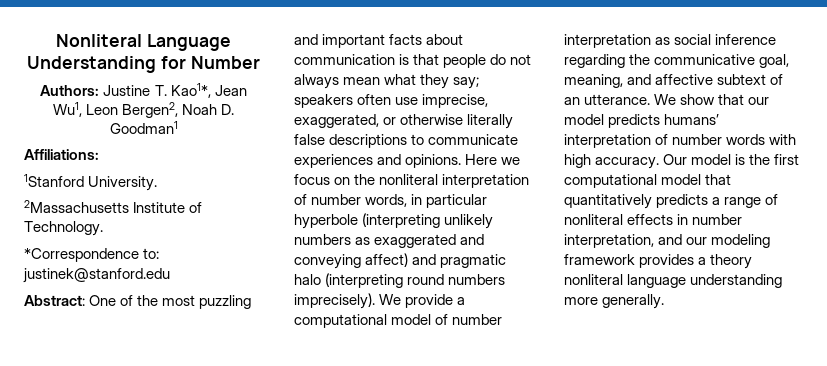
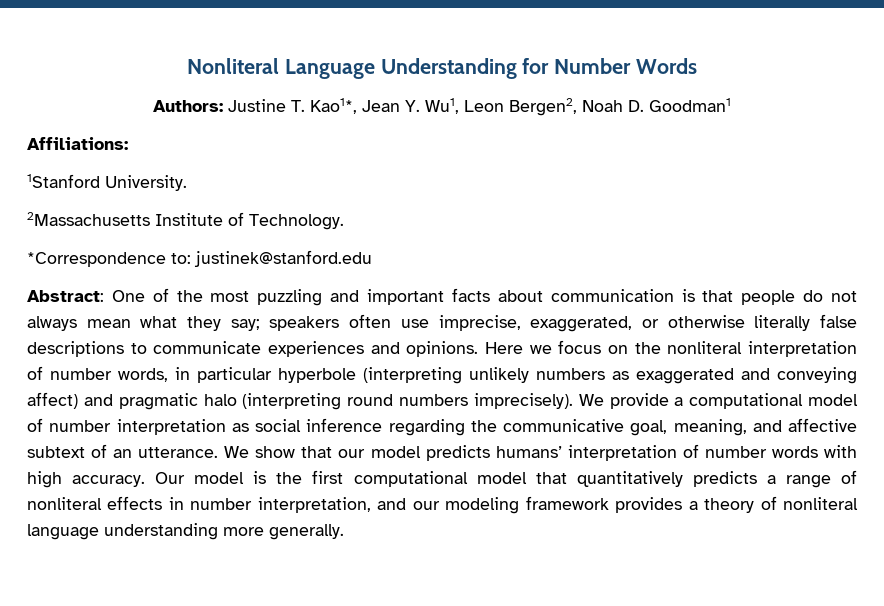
(260, 62) none -> [636,58,698,74] Words
(247, 90) none -> [405,100,420,112] Y.
(753, 261) none -> [760,496,777,510] of

